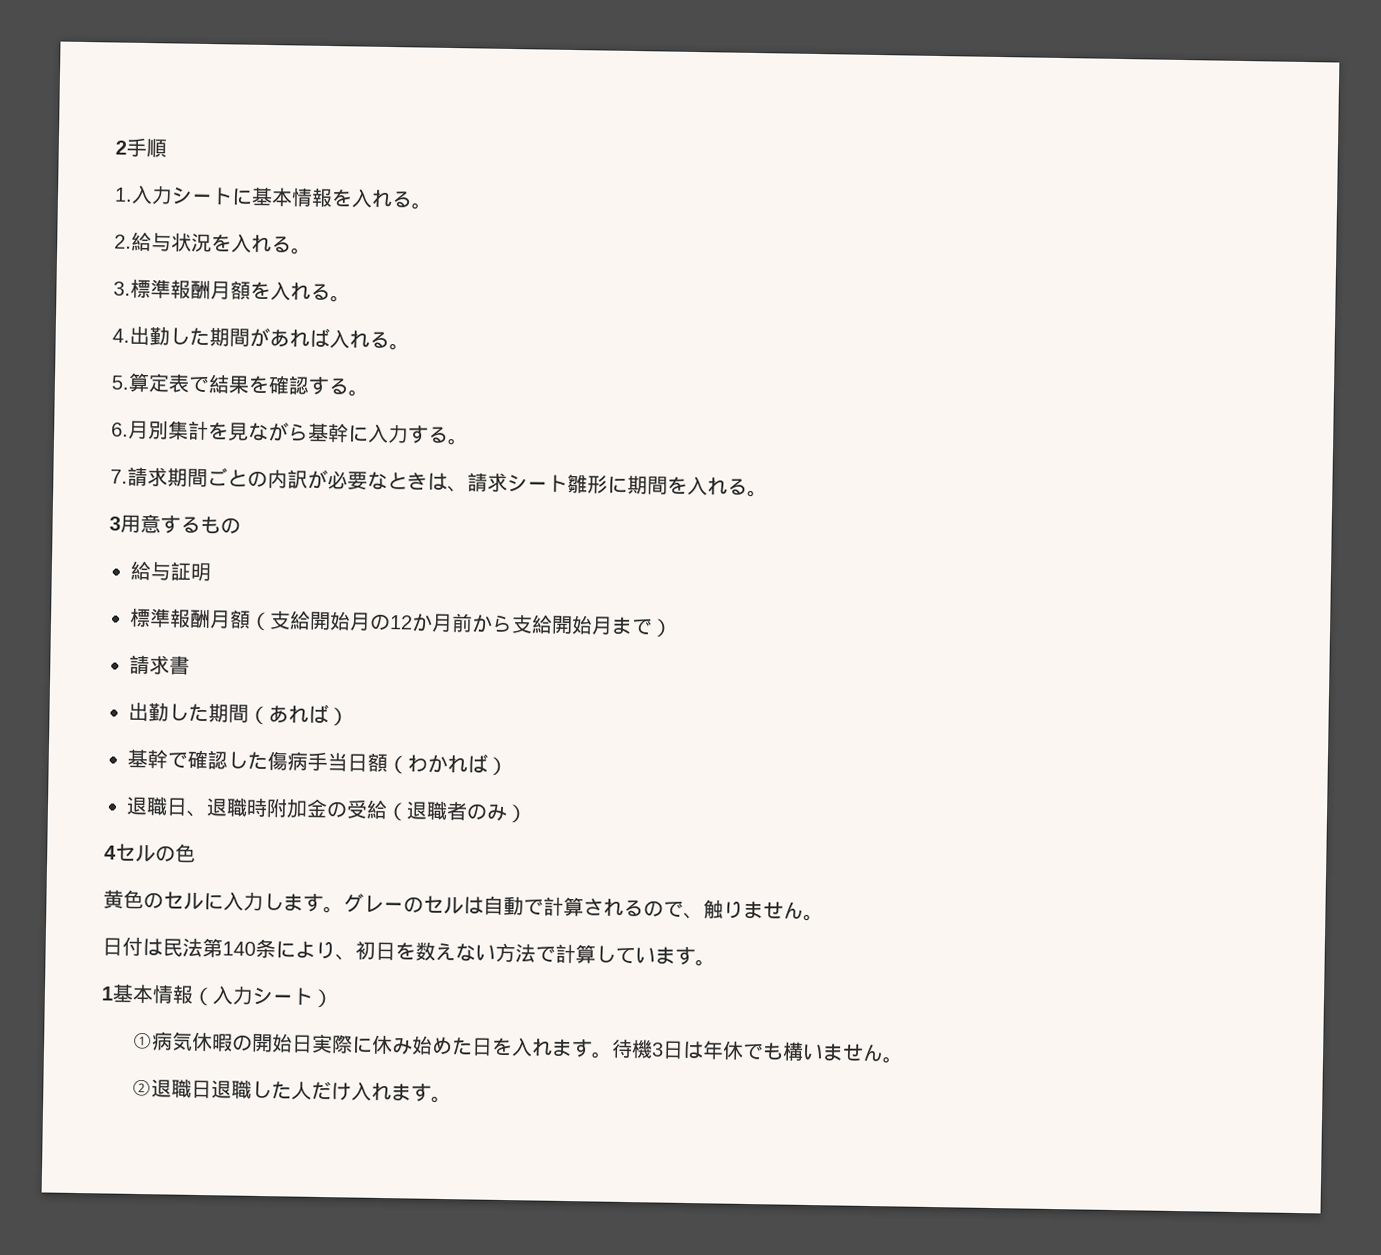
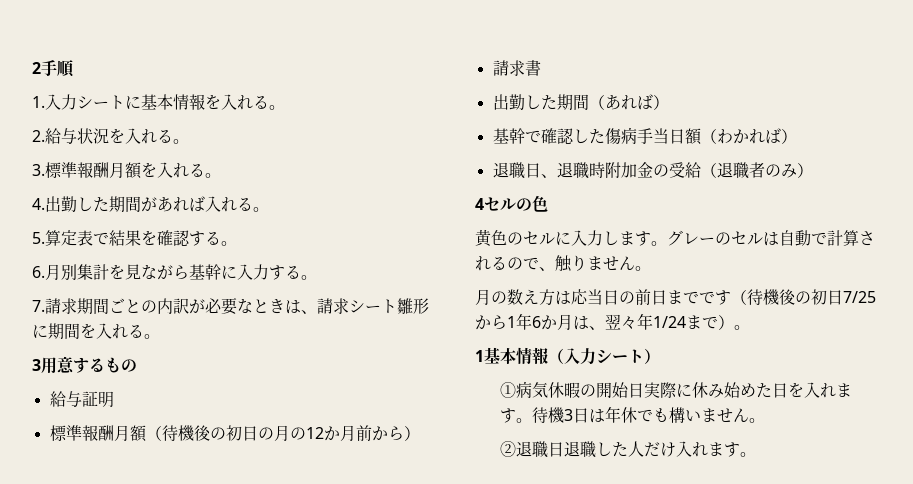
[269,610,351,631] 支給開始 -> [161,425,274,441] 待機後の初日の
[511,614,653,636] 支給開始月まで -> (404, 433) none
[102,936,696,966] 日付は民法第140条により、初日を数えない方法で計算しています -> [475,289,876,306] [475,313,734,330] 月の数え方は応当日の前日までです（待機後の初日7/25から1年6か月は、翌々年1/24まで）

